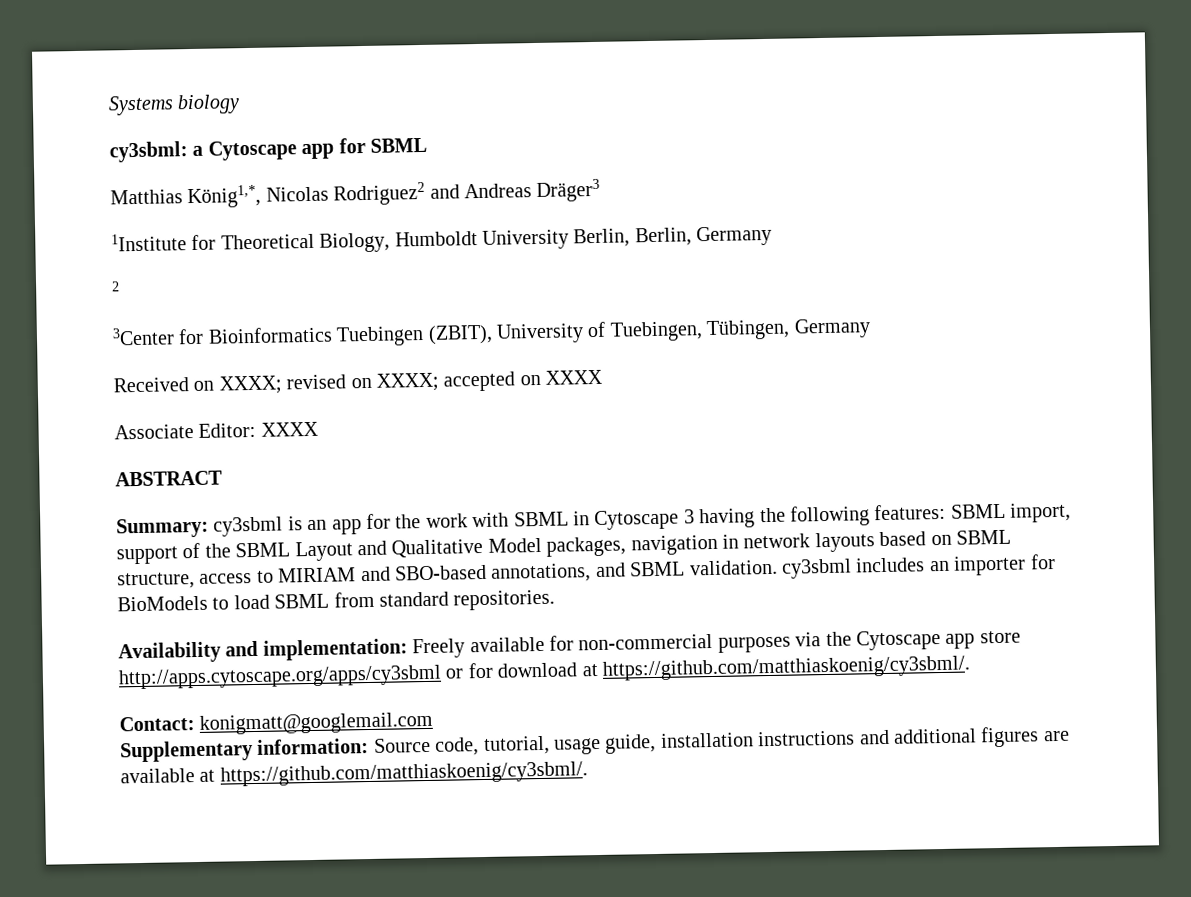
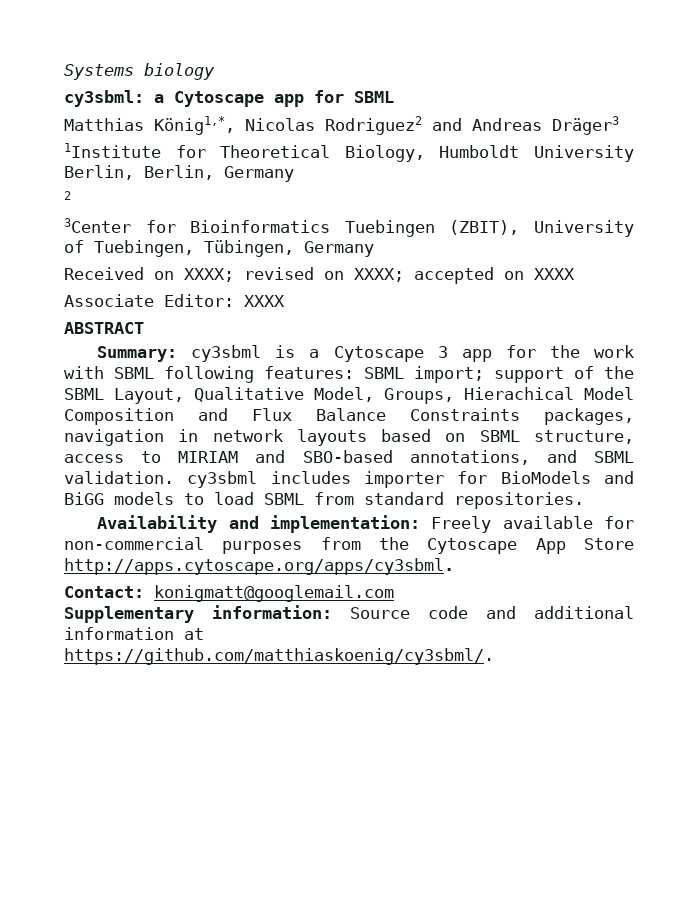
[307,519,328,531] an -> [309,346,448,362] a Cytoscape 3
[572,507,786,531] in Cytoscape 3 having the -> (154, 373) none
[1010,502,1072,523] import, -> [414,366,484,383] import;
[294,537,542,562] Layout and Qualitative Model -> [114,387,634,404] [64,408,520,425] Layout, Qualitative Model, Groups, Hierachical Model Composition and Flux Balance Constraints
[929,560,950,572] an -> (351, 477) none
(208, 603) none -> [603,471,634,484] [64,492,174,505] and BiGG models
[795,632,822,647] via -> [320,537,361,550] from
[945,630,1021,649] [118,655,971,690] app store http://apps.cytoscape.org/apps/cy3sbml or for download at https://github.com/matthiaskoenig/cy3sbml/. -> [535,538,634,554] [64,558,454,575] App Store http://apps.cytoscape.org/apps/cy3sbml.
[435,726,1070,756] [120,768,195,784] code, tutorial, usage guide, installation instructions and additional figures are available -> [428,606,634,619] [64,627,174,640] code and additional information

